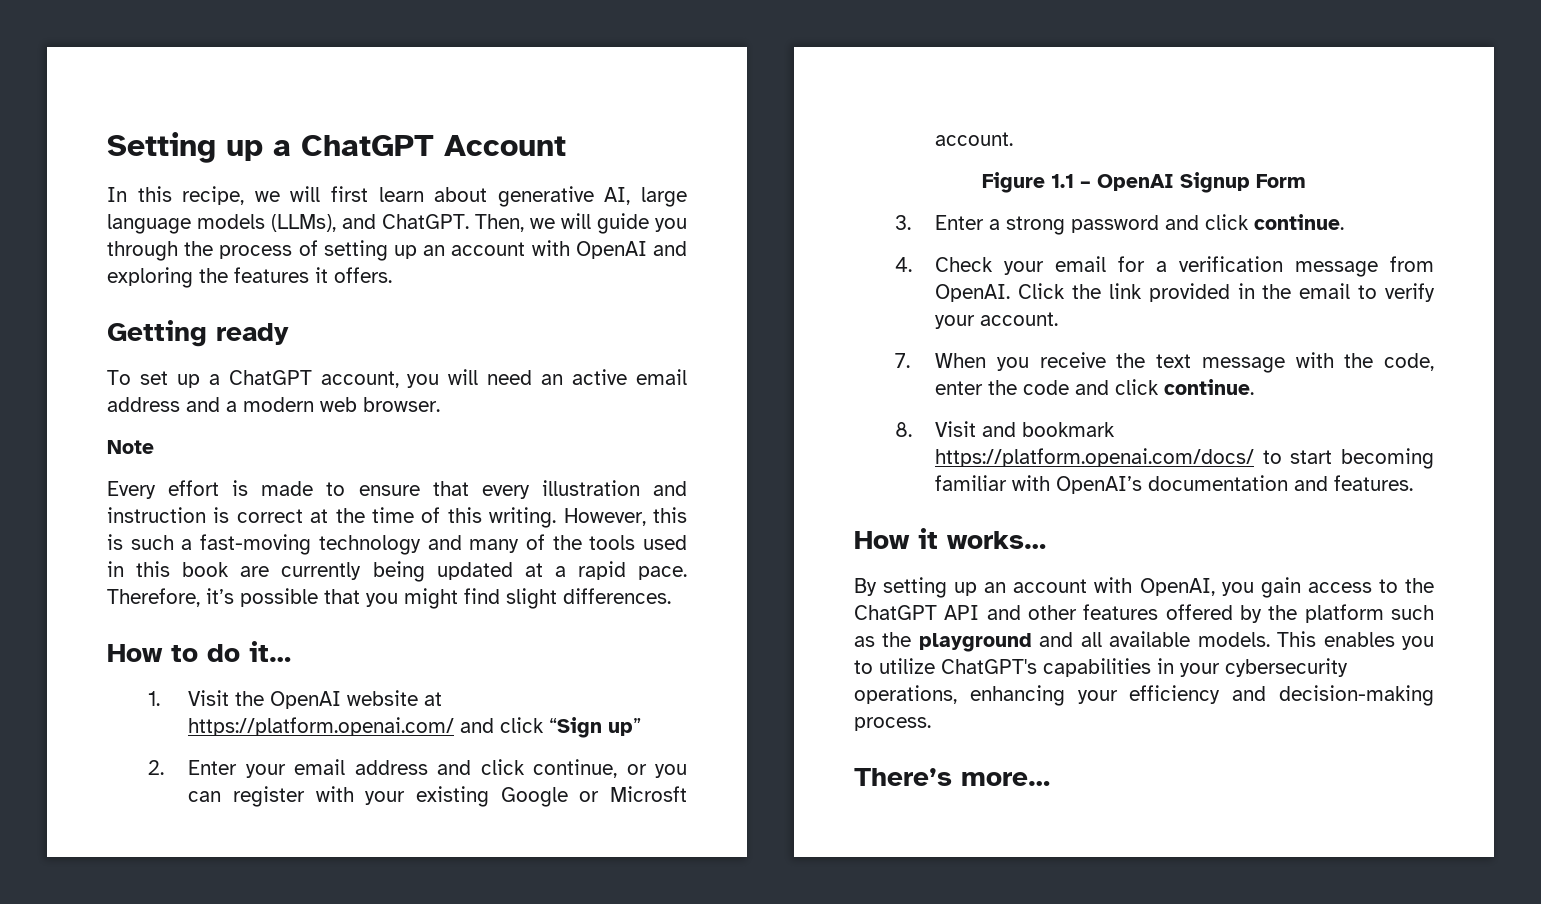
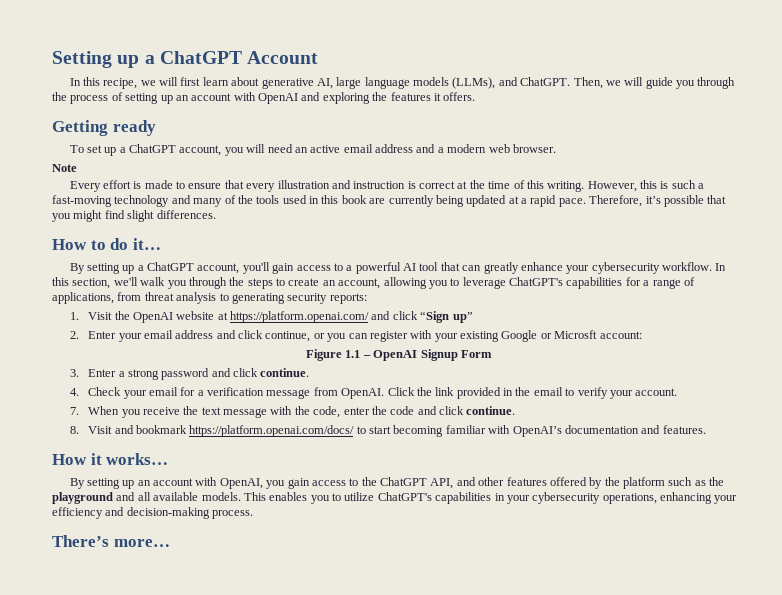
(291, 651) none -> [69,262,727,274] [52,277,695,289] [52,292,367,304] // By setting up a ChatGPT account, you'll gain access to a powerful AI tool that can greatly enhance your cybersecurity workflow. In this section, we'll walk you through the steps to create an account, allowing you to leverage ChatGPT's capabilities for a range of applications, from threat analysis to generating security reports:
[935,132,1014,146] account. -> [599,331,642,339] account:
[944,605,980,620] API -> [430,478,454,489] API,

